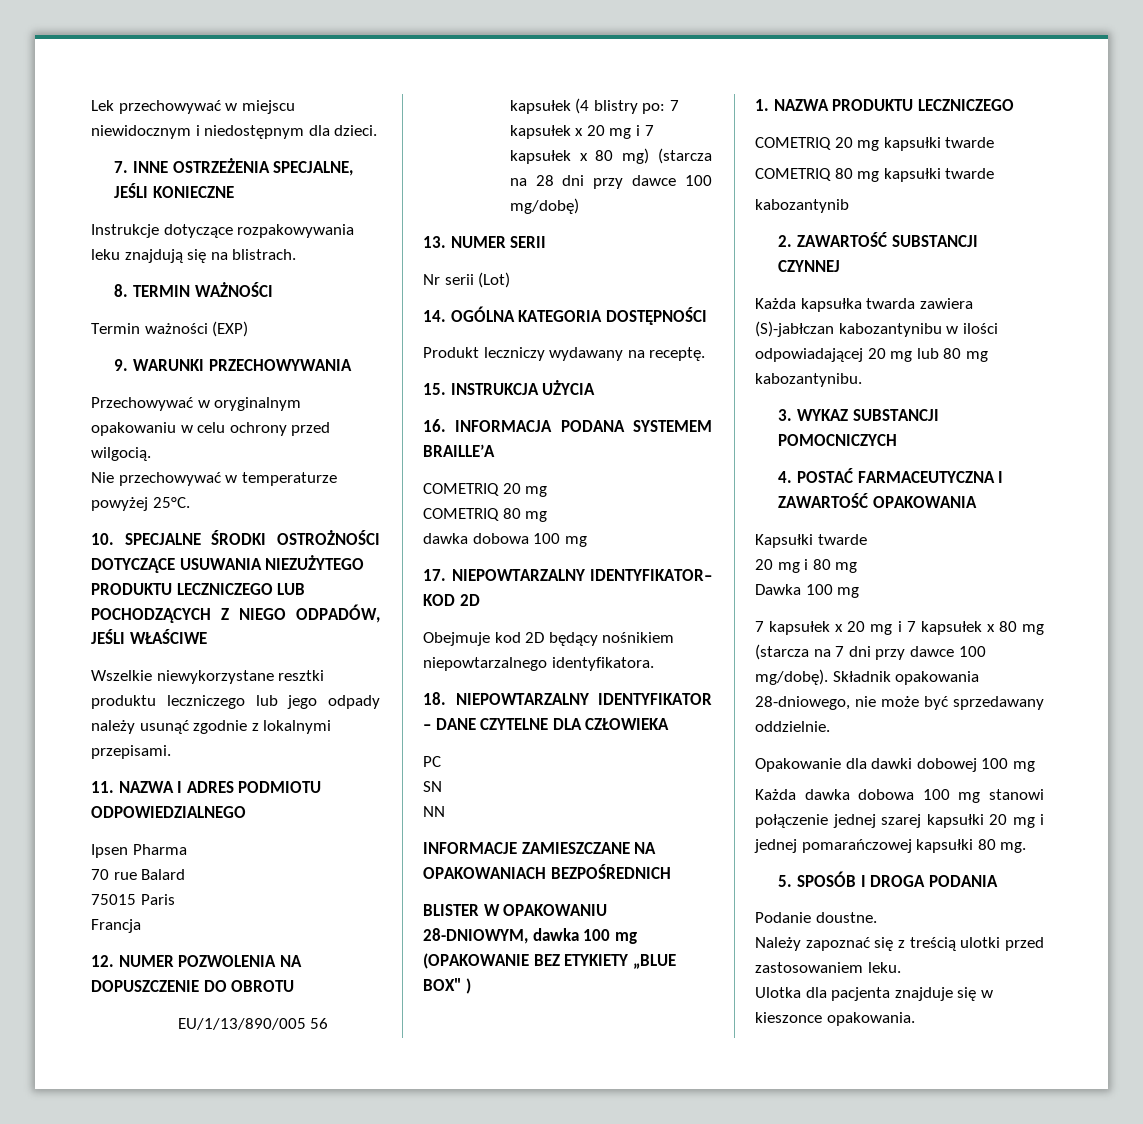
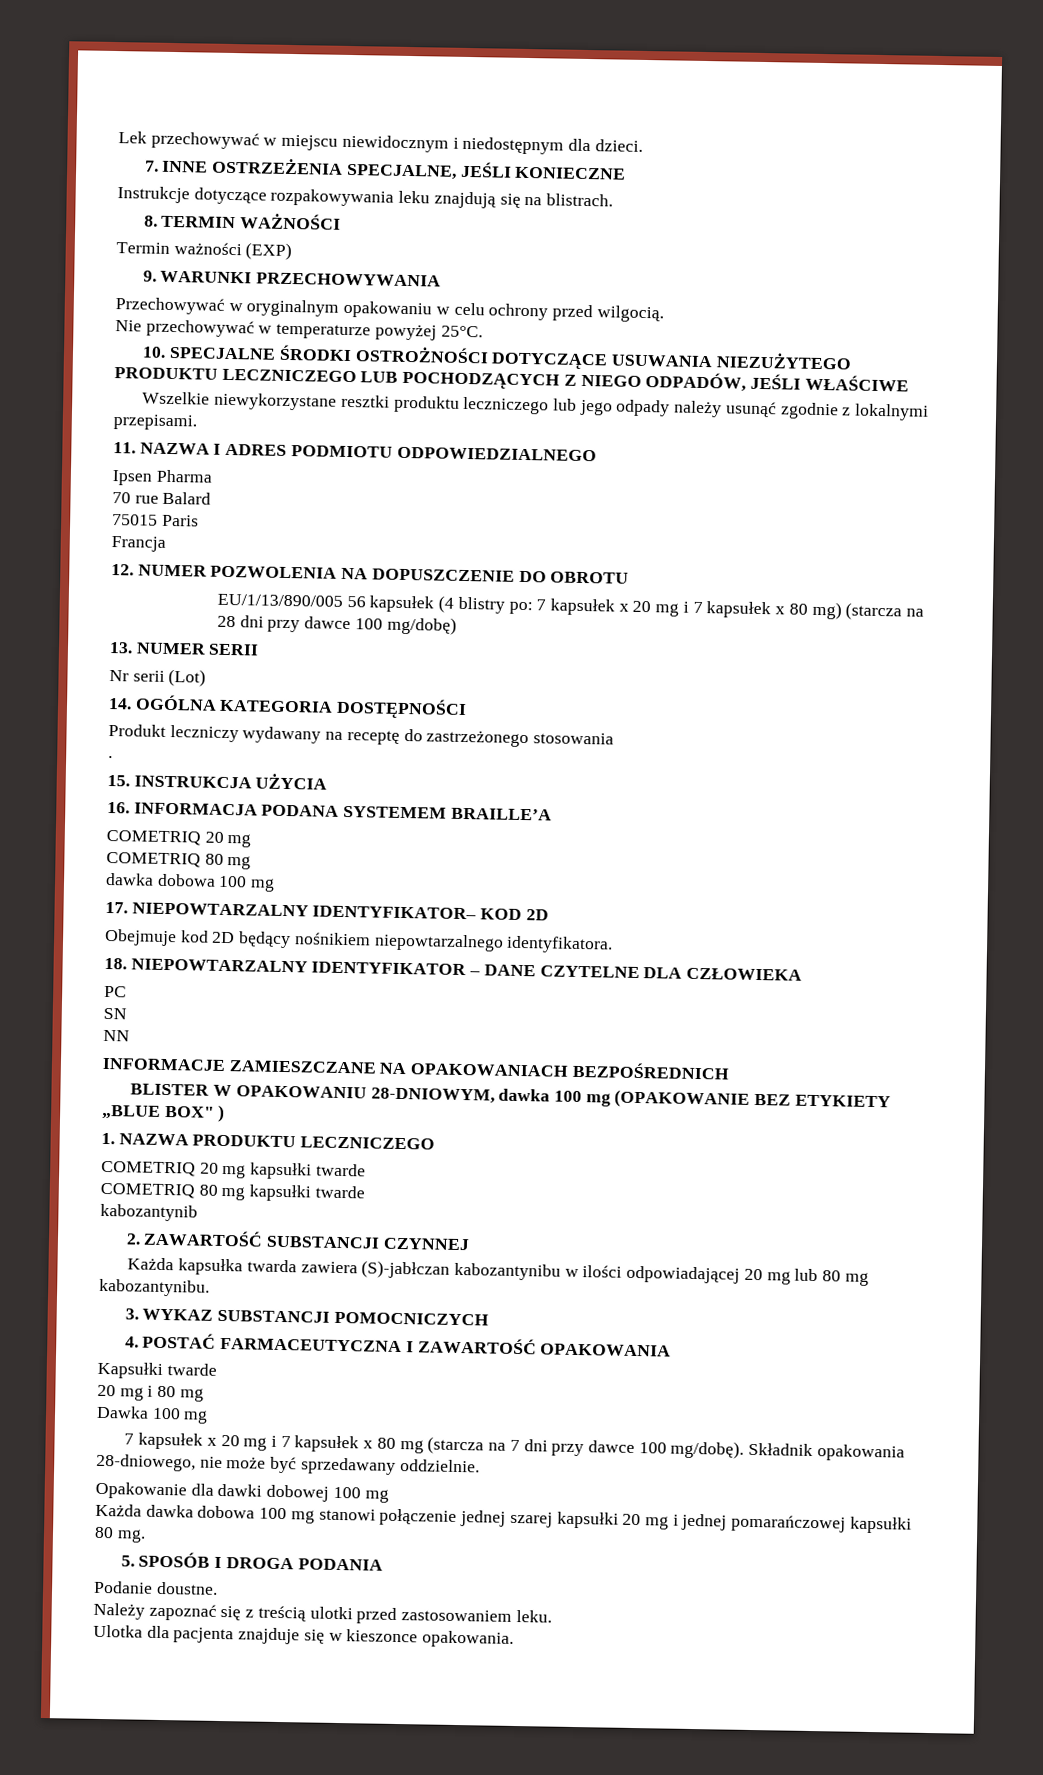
[649,347,706,361] receptę. -> [346,728,615,748] [108,755,113,759] receptę do zastrzeżonego stosowania // .

